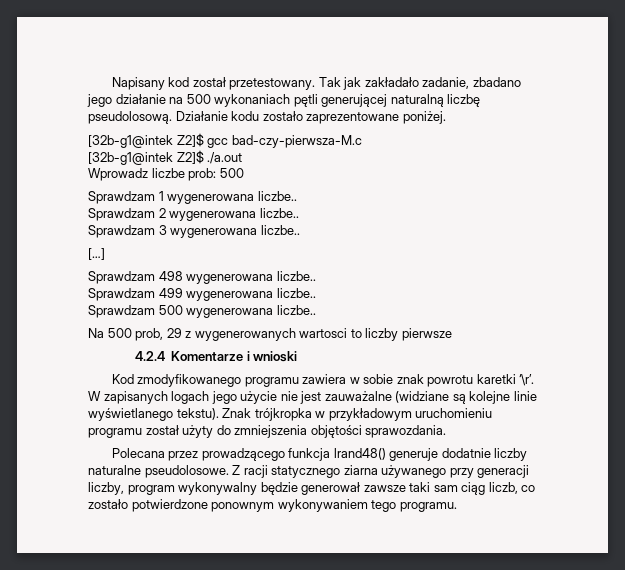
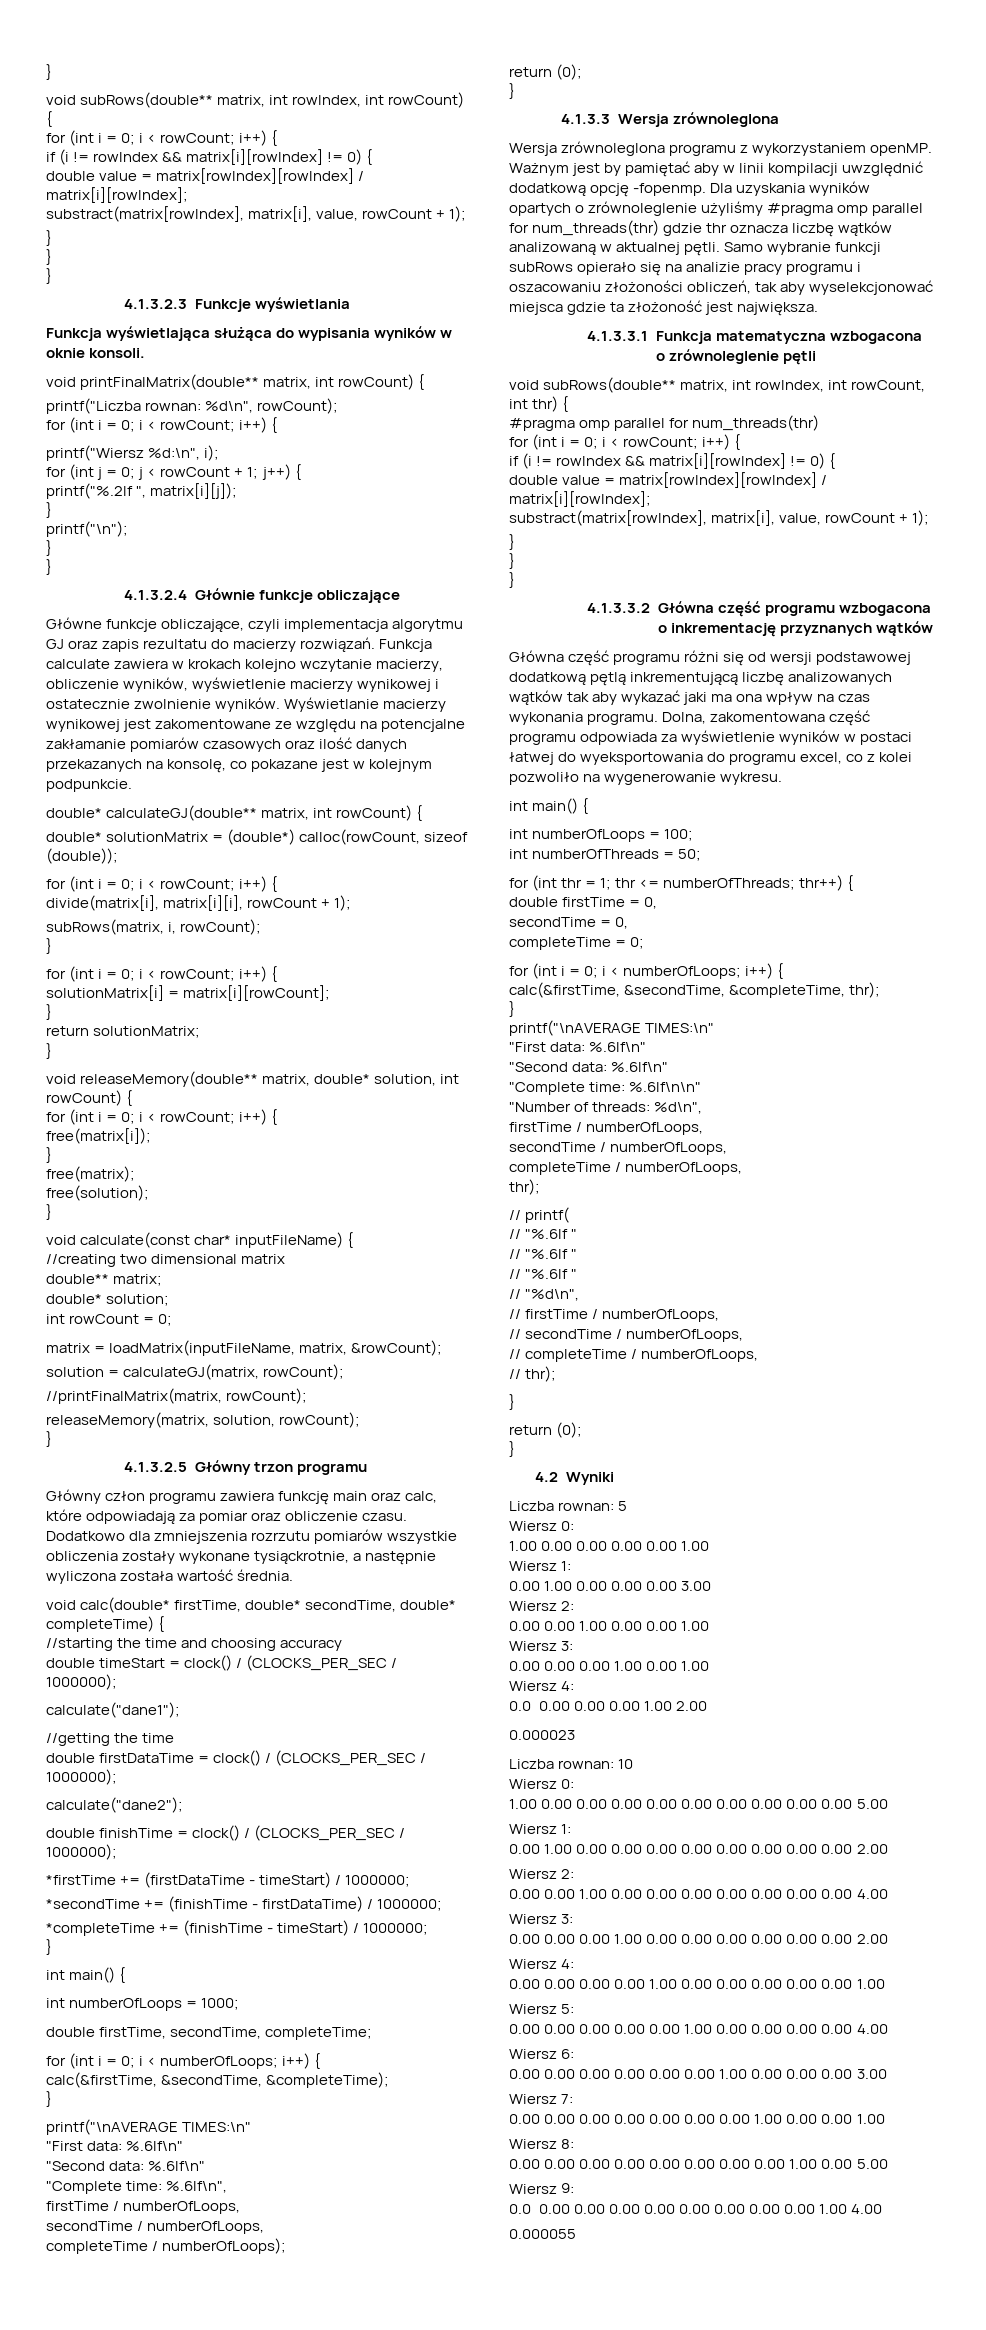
[111,77,521,90] [87,94,481,107] [88,111,446,124] [88,133,362,148] [88,150,243,165] [88,168,244,181] [88,191,297,204] [88,208,299,221] [88,225,300,238] [88,248,105,260] [88,271,316,284] [88,288,316,301] [88,305,316,318] [88,328,452,341] [134,351,298,362] [111,374,535,387] [88,391,537,404] [88,408,493,421] [88,425,447,438] [111,448,528,461] [88,465,530,478] [88,482,536,495] [88,499,457,512] Napisany kod został przetestowany. Tak jak zakładało zadanie, zbadano jego działanie na 500 wykonaniach pętli generującej naturalną liczbę pseudolosową. Działanie kodu zostało zaprezentowane poniżej. // [32b-g1@intek Z2]$ gcc bad-czy-pierwsza-M.c // [32b-g1@intek Z2]$ ./a.out // Wprowadz liczbe prob: 500 // Sprawdzam 1 wygenerowana liczbe.. // Sprawdzam 2 wygenerowana liczbe.. // Sprawdzam 3 wygenerowana liczbe.. // […] // Sprawdzam 498 wygenerowana liczbe.. // Sprawdzam 499 wygenerowana liczbe.. // Sprawdzam 500 wygenerowana liczbe.. // Na 500 prob, 29 z wygenerowanych wartosci to liczby pierwsze // 4.2.4 Komentarze i wnioski // Kod zmodyfikowanego programu zawiera w sobie znak powrotu karetki ‘\r’. W zapisanych logach jego użycie nie jest zauważalne (widziane są kolejne linie wyświetlanego tekstu). Znak trójkropka w przykładowym uruchomieniu programu został użyty do zmniejszenia objętości sprawozdania. // Polecana przez prowadzącego funkcja lrand48() generuje dodatnie liczby naturalne pseudolosowe. Z racji statycznego ziarna używanego przy generacji liczby, program wykonywalny będzie generował zawsze taki sam ciąg liczb, co zostało potwierdzone ponownym wykonywaniem tego programu. -> [46,64,52,80] [46,92,465,108] [46,111,52,127] [46,130,278,146] [46,149,373,165] [46,168,365,184] [46,187,188,203] [46,206,467,222] [46,230,52,246] [46,249,52,265] [46,268,52,284] [124,297,350,312] [46,326,453,341] [46,348,146,358] [46,374,425,390] [46,398,339,414] [46,417,278,433] [46,445,220,461] [46,464,301,480] [46,483,238,499] [46,502,52,518] [46,521,128,537] [46,540,52,556] [46,559,52,575] [124,588,400,603] [46,617,464,632] [46,637,433,652] [46,659,444,672] [46,677,440,692] [46,697,447,712] [46,719,466,733] [46,737,408,752] [46,759,433,773] [46,779,132,792] [46,805,423,821] [46,829,469,845] [46,848,118,864] [46,876,278,892] [46,895,352,911] [46,919,262,935] [46,938,52,954] [46,966,278,982] [46,985,331,1001] [46,1004,52,1020] [46,1026,201,1038] [46,1043,52,1059] [46,1071,460,1087] [46,1090,133,1106] [46,1109,278,1125] [46,1128,151,1144] [46,1147,52,1163] [46,1166,135,1182] [46,1185,149,1201] [46,1204,52,1220] [46,1232,354,1248] [46,1254,286,1267] [46,1274,163,1286] [46,1294,170,1306] [46,1314,173,1326] [46,1340,443,1356] [46,1364,345,1380] [46,1388,308,1404] [46,1412,361,1428] [46,1431,52,1447] [124,1460,367,1475] [46,1489,438,1505] [46,1509,408,1524] [46,1529,458,1544] [46,1551,437,1565] [46,1569,294,1584] [46,1597,457,1613] [46,1616,165,1632] [46,1638,343,1651] [46,1655,398,1671] [46,1674,117,1690] [46,1702,180,1718] [46,1733,175,1746] [46,1750,427,1766] [46,1769,117,1785] [46,1797,183,1813] [46,1825,406,1841] [46,1844,117,1860] [46,1872,411,1888] [46,1896,443,1912] [46,1920,429,1936] [46,1939,52,1955] [46,1967,126,1983] [46,1998,240,2011] [46,2027,373,2040] [46,2053,321,2069] [46,2072,390,2088] [46,2091,52,2107] [46,2119,252,2135] [46,2141,184,2151] [46,2161,206,2171] [46,2181,228,2194] [46,2201,241,2214] [46,2221,265,2234] [46,2238,287,2254] [509,64,583,80] [509,83,515,99] [561,112,779,127] [509,141,933,156] [509,161,924,177] [509,181,871,197] [509,201,924,216] [509,220,893,237] [509,242,882,256] [509,262,862,276] [509,280,934,295] [509,300,819,316] [587,331,922,344] [655,349,816,365] [509,377,926,393] [509,396,569,412] [509,415,820,431] [509,434,741,450] [509,453,836,469] [509,472,828,488] [509,491,651,507] [509,510,930,526] [509,534,515,550] [509,553,515,569] [509,572,515,588] [587,601,931,617] [657,621,933,637] [509,650,912,666] [509,672,893,686] [509,690,871,705] [509,710,871,726] [509,730,913,745] [509,752,913,765] [509,772,783,785] [509,798,589,814] [509,829,694,842] [509,849,702,861] [509,875,854,891] [509,897,658,909] [509,917,629,929] [509,937,645,950] [509,963,784,979] [509,982,881,998] [509,1001,515,1017] [509,1020,715,1036] [509,1042,647,1052] [509,1062,669,1072] [509,1082,702,1095] [509,1102,703,1114] [509,1122,704,1135] [509,1142,728,1155] [509,1162,743,1175] [509,1179,540,1195] [509,1207,570,1223] [509,1229,578,1239] [509,1249,578,1259] [509,1269,578,1279] [509,1289,580,1301] [509,1309,720,1322] [509,1329,744,1342] [509,1349,759,1362] [509,1366,557,1382] [509,1394,515,1410] [509,1422,583,1438] [509,1441,515,1457] [535,1472,614,1485] [509,1501,628,1511] [509,1521,575,1531] [509,1541,710,1551] [509,1561,572,1571] [509,1581,712,1591] [509,1601,575,1611] [509,1621,710,1631] [509,1641,574,1651] [509,1661,710,1671] [509,1681,575,1691] [509,1701,707,1711] [509,1730,575,1740] [509,1759,634,1769] [509,1779,575,1789] [509,1799,888,1809] [509,1824,572,1834] [509,1844,888,1854] [509,1869,575,1879] [509,1889,888,1899] [509,1914,574,1924] [509,1934,888,1944] [509,1959,575,1969] [509,1979,885,1989] [509,2004,575,2014] [509,2024,888,2034] [509,2049,575,2059] [509,2069,887,2079] [509,2094,574,2104] [509,2114,885,2124] [509,2139,575,2149] [509,2159,888,2169] [509,2183,575,2194] [509,2204,882,2214] [509,2229,576,2239] } // void subRows(double** matrix, int rowIndex, int rowCount) { // for (int i = 0; i < rowCount; i++) { // if (i != rowIndex && matrix[i][rowIndex] != 0) { // double value = matrix[rowIndex][rowIndex] / matrix[i][rowIndex]; // substract(matrix[rowIndex], matrix[i], value, rowCount + 1); // } // } // } // 4.1.3.2.3 Funkcje wyświetlania // Funkcja wyświetlająca służąca do wypisania wyników w oknie konsoli. // void printFinalMatrix(double** matrix, int rowCount) { // printf("Liczba rownan: %d\n", rowCount); // for (int i = 0; i < rowCount; i++) { // printf("Wiersz %d:\n", i); // for (int j = 0; j < rowCount + 1; j++) { // printf("%.2lf ", matrix[i][j]); // } // printf("\n"); // } // } // 4.1.3.2.4 Głównie funkcje obliczające // Główne funkcje obliczające, czyli implementacja algorytmu GJ oraz zapis rezultatu do macierzy rozwiązań. Funkcja calculate zawiera w krokach kolejno wczytanie macierzy, obliczenie wyników, wyświetlenie macierzy wynikowej i ostatecznie zwolnienie wyników. Wyświetlanie macierzy wynikowej jest zakomentowane ze względu na potencjalne zakłamanie pomiarów czasowych oraz ilość danych przekazanych na konsolę, co pokazane jest w kolejnym podpunkcie. // double* calculateGJ(double** matrix, int rowCount) { // double* solutionMatrix = (double*) calloc(rowCount, sizeof (double)); // for (int i = 0; i < rowCount; i++) { // divide(matrix[i], matrix[i][i], rowCount + 1); // subRows(matrix, i, rowCount); // } // for (int i = 0; i < rowCount; i++) { // solutionMatrix[i] = matrix[i][rowCount]; // } // return solutionMatrix; // } // void releaseMemory(double** matrix, double* solution, int rowCount) { // for (int i = 0; i < rowCount; i++) { // free(matrix[i]); // } // free(matrix); // free(solution); // } // void calculate(const char* inputFileName) { // //creating two dimensional matrix // double** matrix; // double* solution; // int rowCount = 0; // matrix = loadMatrix(inputFileName, matrix, &rowCount); // solution = calculateGJ(matrix, rowCount); // //printFinalMatrix(matrix, rowCount); // releaseMemory(matrix, solution, rowCount); // } // 4.1.3.2.5 Główny trzon programu // Główny człon programu zawiera funkcję main oraz calc, które odpowiadają za pomiar oraz obliczenie czasu. Dodatkowo dla zmniejszenia rozrzutu pomiarów wszystkie obliczenia zostały wykonane tysiąckrotnie, a następnie wyliczona została wartość średnia. // void calc(double* firstTime, double* secondTime, double* completeTime) { // //starting the time and choosing accuracy // double timeStart = clock() / (CLOCKS_PER_SEC / 1000000); // calculate("dane1"); // //getting the time // double firstDataTime = clock() / (CLOCKS_PER_SEC / 1000000); // calculate("dane2"); // double finishTime = clock() / (CLOCKS_PER_SEC / 1000000); // *firstTime += (firstDataTime - timeStart) / 1000000; // *secondTime += (finishTime - firstDataTime) / 1000000; // *completeTime += (finishTime - timeStart) / 1000000; // } // int main() { // int numberOfLoops = 1000; // double firstTime, secondTime, completeTime; // for (int i = 0; i < numberOfLoops; i++) { // calc(&firstTime, &secondTime, &completeTime); // } // printf("\nAVERAGE TIMES:\n" // "First data: %.6lf\n" // "Second data: %.6lf\n" // "Complete time: %.6lf\n", // firstTime / numberOfLoops, // secondTime / numberOfLoops, // completeTime / numberOfLoops); // return (0); // } // 4.1.3.3 Wersja zrównoleglona // Wersja zrównoleglona programu z wykorzystaniem openMP. Ważnym jest by pamiętać aby w linii kompilacji uwzględnić dodatkową opcję -fopenmp. Dla uzyskania wyników opartych o zrównoleglenie użyliśmy #pragma omp parallel for num_threads(thr) gdzie thr oznacza liczbę wątków analizowaną w aktualnej pętli. Samo wybranie funkcji subRows opierało się na analizie pracy programu i oszacowaniu złożoności obliczeń, tak aby wyselekcjonować miejsca gdzie ta złożoność jest największa. // 4.1.3.3.1 Funkcja matematyczna wzbogacona o zrównoleglenie pętli // void subRows(double** matrix, int rowIndex, int rowCount, int thr) { // #pragma omp parallel for num_threads(thr) // for (int i = 0; i < rowCount; i++) { // if (i != rowIndex && matrix[i][rowIndex] != 0) { // double value = matrix[rowIndex][rowIndex] / matrix[i][rowIndex]; // substract(matrix[rowIndex], matrix[i], value, rowCount + 1); // } // } // } // 4.1.3.3.2 Główna część programu wzbogacona o inkrementację przyznanych wątków // Główna część programu różni się od wersji podstawowej dodatkową pętlą inkrementującą liczbę analizowanych wątków tak aby wykazać jaki ma ona wpływ na czas wykonania programu. Dolna, zakomentowana część programu odpowiada za wyświetlenie wyników w postaci łatwej do wyeksportowania do programu excel, co z kolei pozwoliło na wygenerowanie wykresu. // int main() { // int numberOfLoops = 100; // int numberOfThreads = 50; // for (int thr = 1; thr <= numberOfThreads; thr++) { // double firstTime = 0, // secondTime = 0, // completeTime = 0; // for (int i = 0; i < numberOfLoops; i++) { // calc(&firstTime, &secondTime, &completeTime, thr); // } // printf("\nAVERAGE TIMES:\n" // "First data: %.6lf\n" // "Second data: %.6lf\n" // "Complete time: %.6lf\n\n" // "Number of threads: %d\n", // firstTime / numberOfLoops, // secondTime / numberOfLoops, // completeTime / numberOfLoops, // thr); // // printf( // // "%.6lf " // // "%.6lf " // // "%.6lf " // // "%d\n", // // firstTime / numberOfLoops, // // secondTime / numberOfLoops, // // completeTime / numberOfLoops, // // thr); // } // return (0); // } // 4.2 Wyniki // Liczba rownan: 5 // Wiersz 0: // 1.00 0.00 0.00 0.00 0.00 1.00 // Wiersz 1: // 0.00 1.00 0.00 0.00 0.00 3.00 // Wiersz 2: // 0.00 0.00 1.00 0.00 0.00 1.00 // Wiersz 3: // 0.00 0.00 0.00 1.00 0.00 1.00 // Wiersz 4: // 0.0 0.00 0.00 0.00 1.00 2.00 // 0.000023 // Liczba rownan: 10 // Wiersz 0: // 1.00 0.00 0.00 0.00 0.00 0.00 0.00 0.00 0.00 0.00 5.00 // Wiersz 1: // 0.00 1.00 0.00 0.00 0.00 0.00 0.00 0.00 0.00 0.00 2.00 // Wiersz 2: // 0.00 0.00 1.00 0.00 0.00 0.00 0.00 0.00 0.00 0.00 4.00 // Wiersz 3: // 0.00 0.00 0.00 1.00 0.00 0.00 0.00 0.00 0.00 0.00 2.00 // Wiersz 4: // 0.00 0.00 0.00 0.00 1.00 0.00 0.00 0.00 0.00 0.00 1.00 // Wiersz 5: // 0.00 0.00 0.00 0.00 0.00 1.00 0.00 0.00 0.00 0.00 4.00 // Wiersz 6: // 0.00 0.00 0.00 0.00 0.00 0.00 1.00 0.00 0.00 0.00 3.00 // Wiersz 7: // 0.00 0.00 0.00 0.00 0.00 0.00 0.00 1.00 0.00 0.00 1.00 // Wiersz 8: // 0.00 0.00 0.00 0.00 0.00 0.00 0.00 0.00 1.00 0.00 5.00 // Wiersz 9: // 0.0 0.00 0.00 0.00 0.00 0.00 0.00 0.00 0.00 1.00 4.00 // 0.000055

